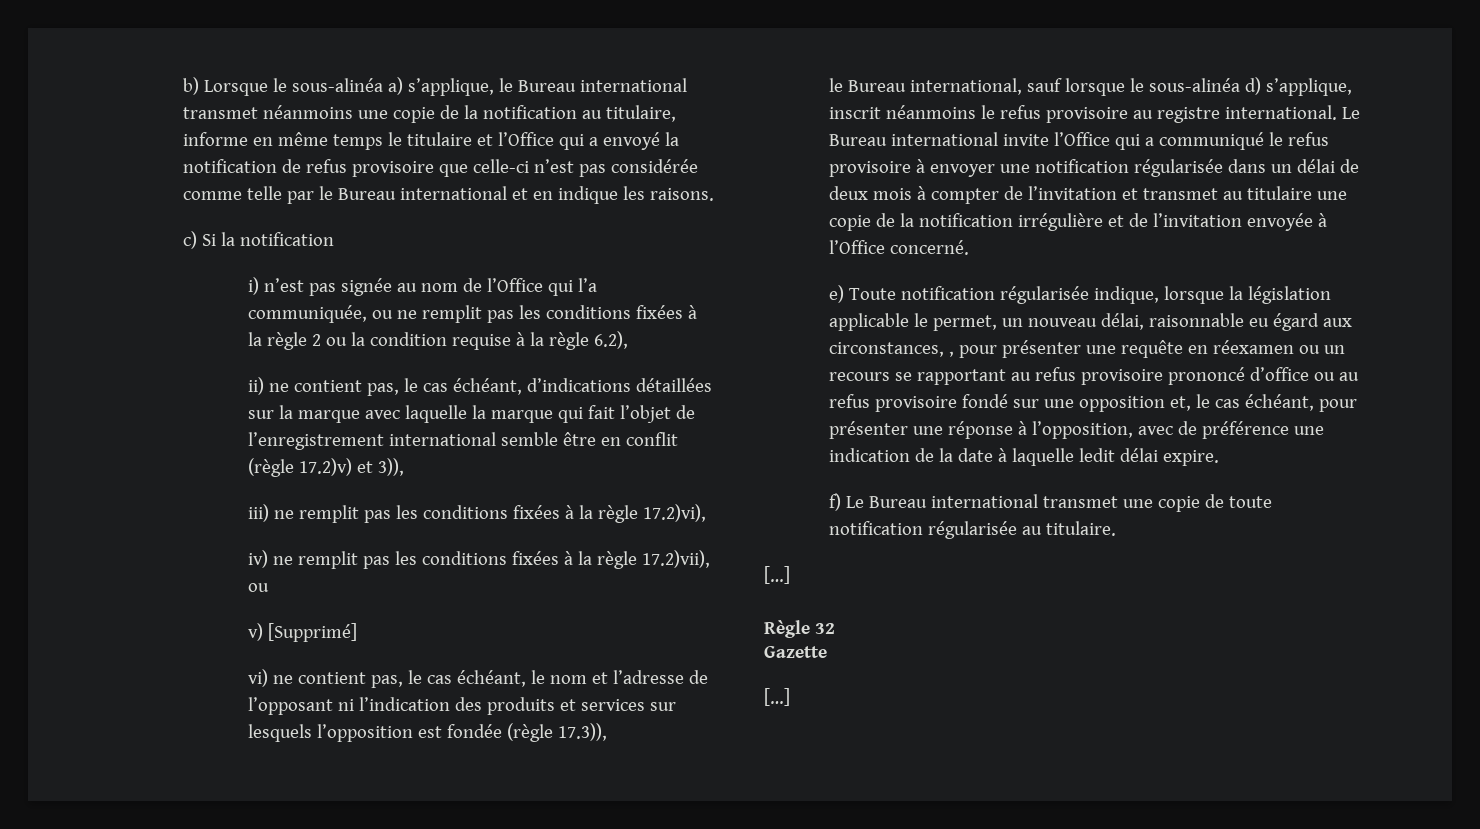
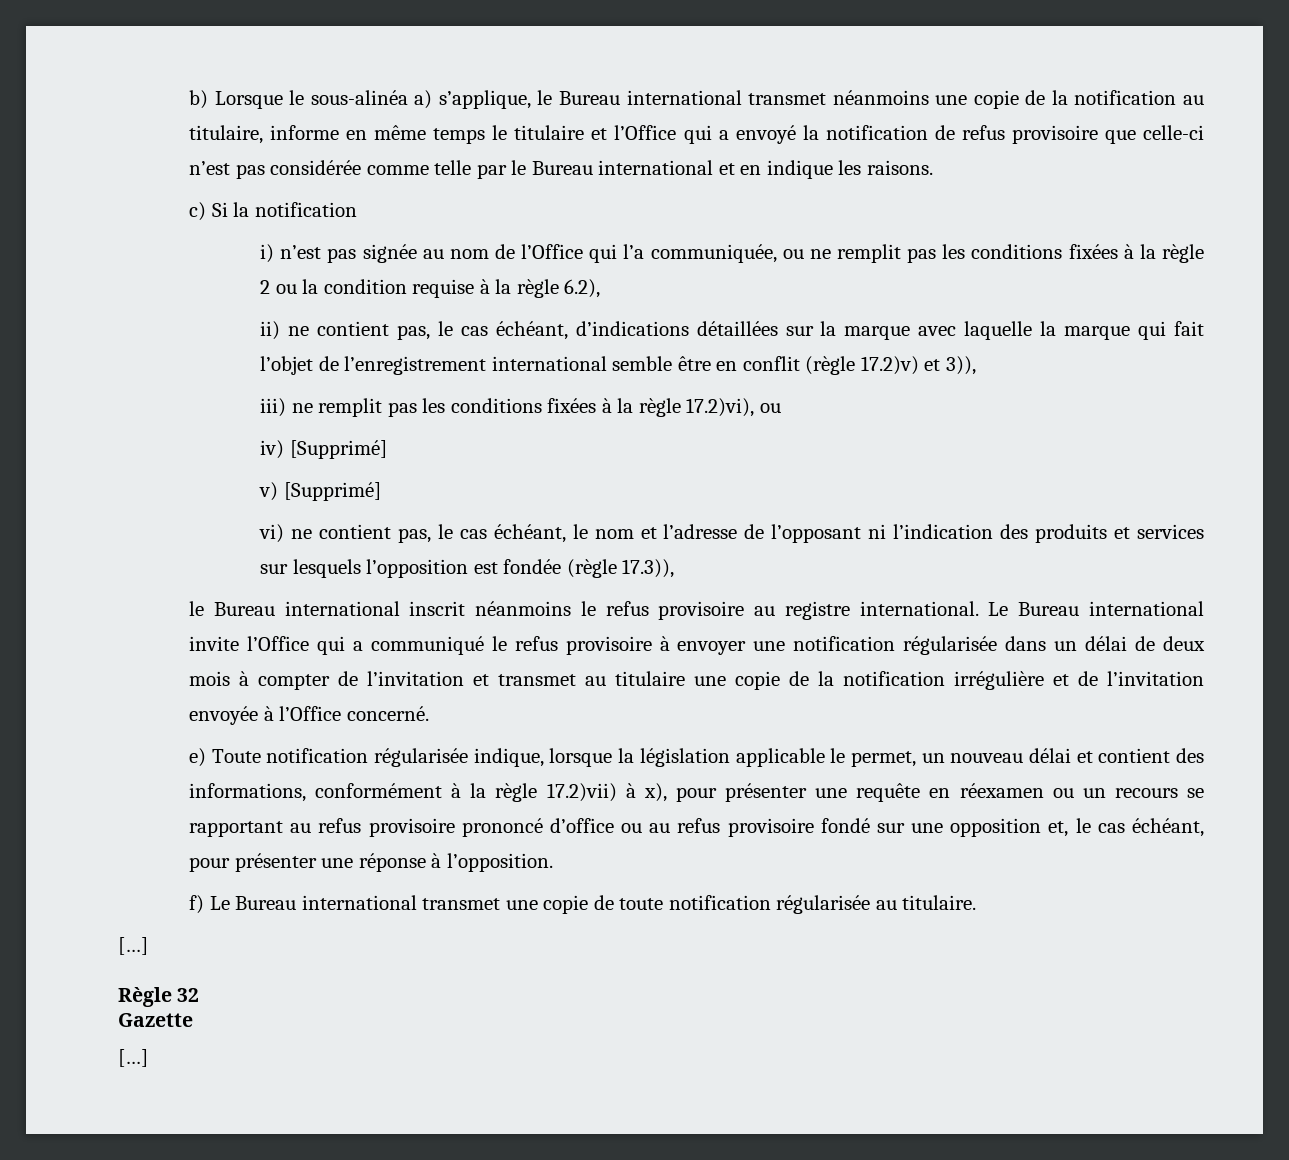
(707, 513) none -> [759,403,781,413] ou
[273,550,711,569] [248,583,270,592] ne remplit pas les conditions fixées à la règle 17.2)vii), ou -> [289,440,387,459] [Supprimé]
[910,77,1353,96] international, sauf lorsque le sous-alinéa d) s’applique, -> [284,601,400,616] international
[1101,313,1353,331] [829,342,955,357] délai, raisonnable eu égard aux circonstances, , -> [1028,748,1204,763] [189,783,667,802] délai et contient des informations, conformément à la règle 17.2)vii) à x),
[1032,421,1325,439] [829,448,1220,466] l’opposition, avec de préférence une indication de la date à laquelle ledit délai expire. -> [446,853,553,872] l’opposition.

